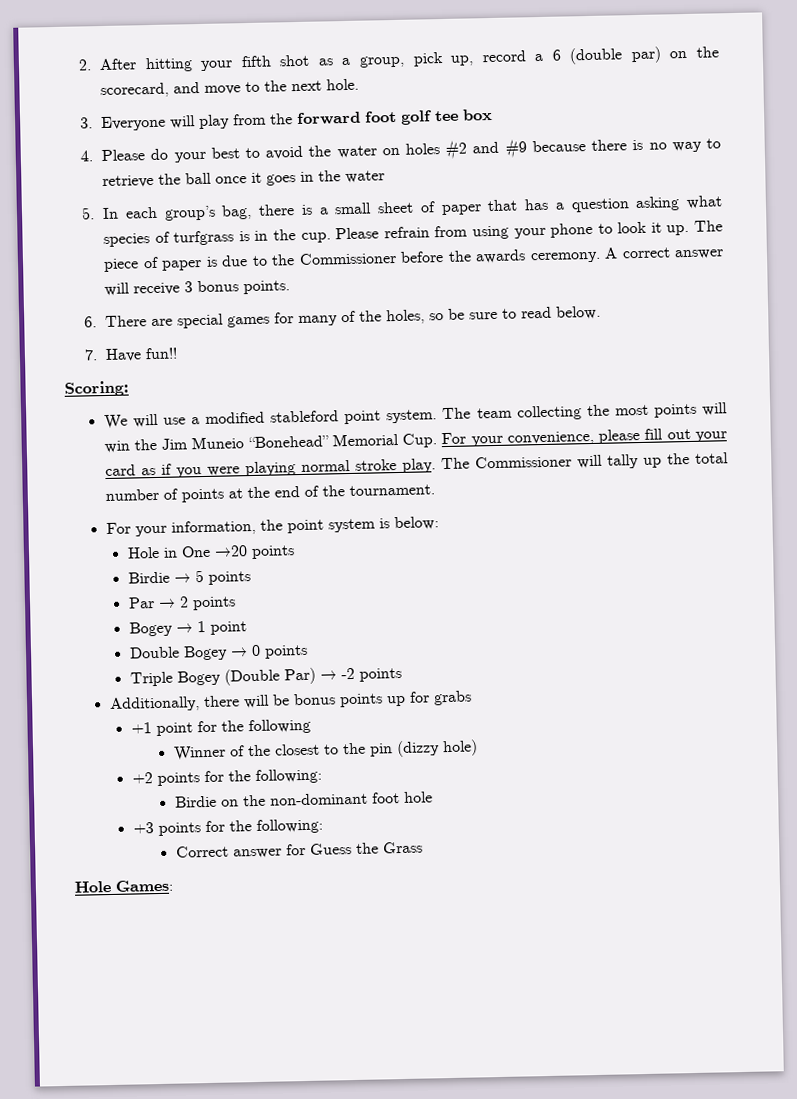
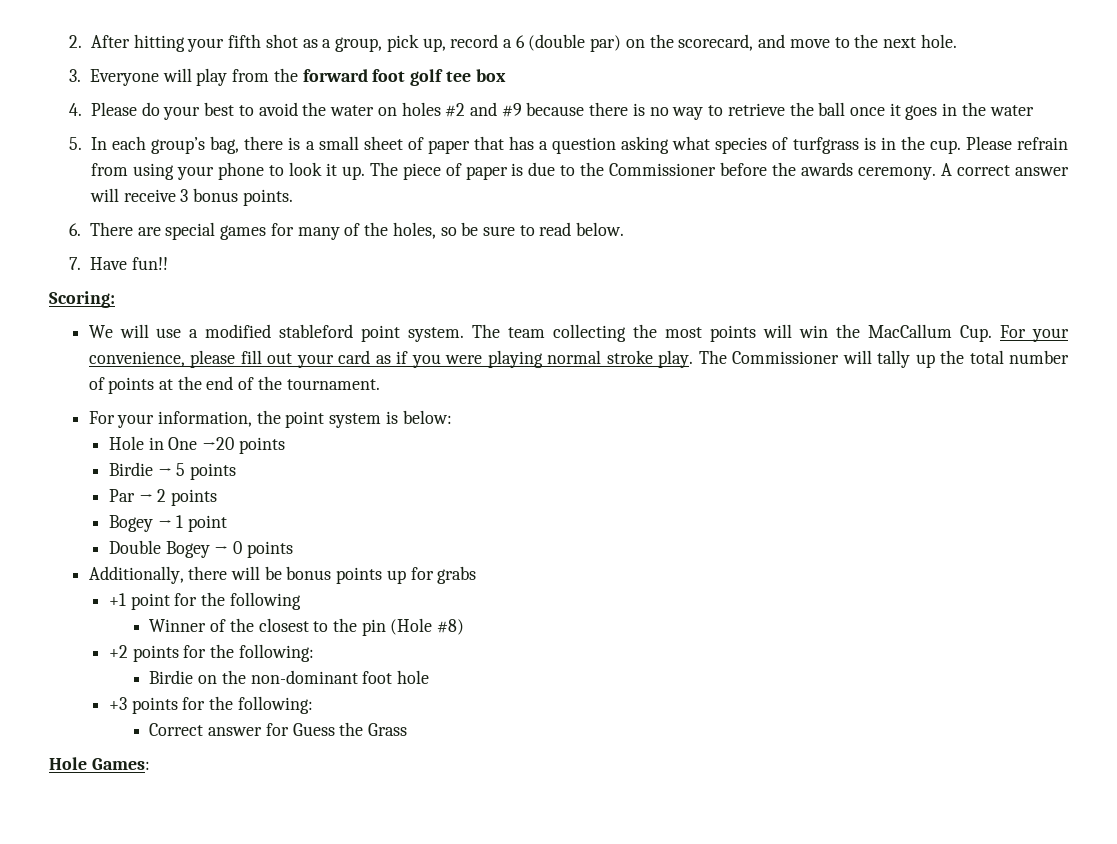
[161,432,399,450] Jim Muneio “Bonehead” Memorial -> [868,324,953,338] MacCallum
[129,667,402,687] // Triple Bogey (Double Par) → -2 points -> (293, 549) none
[395,739,478,758] (dizzy hole) -> [390,618,465,635] (Hole #8)

